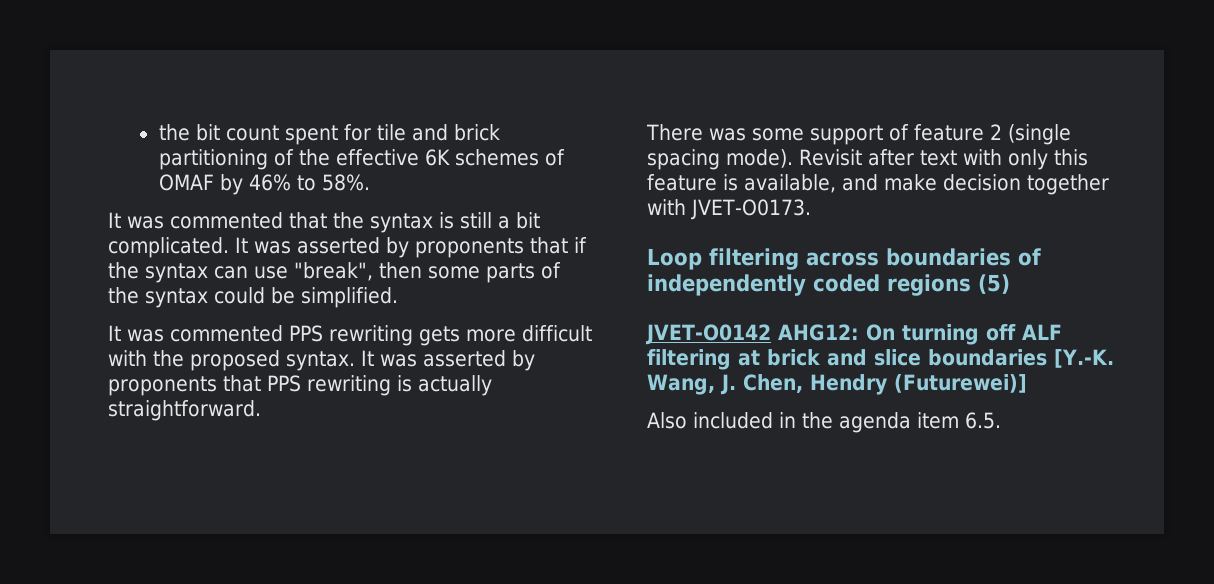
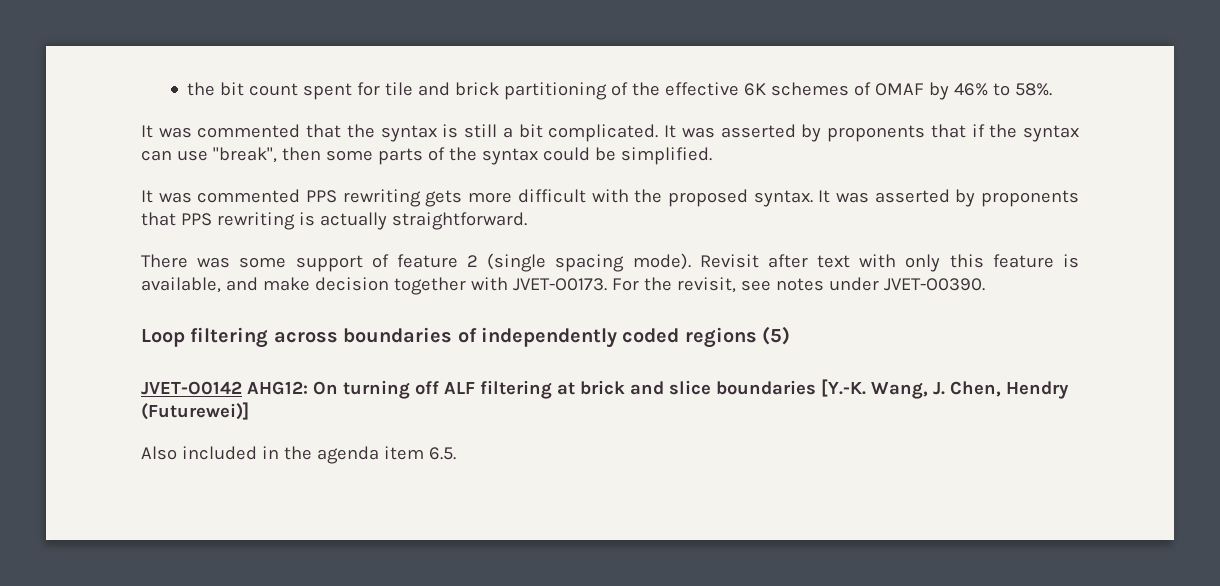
(811, 209) none -> [611,277,985,293] For the revisit, see notes under JVET-O0390.

